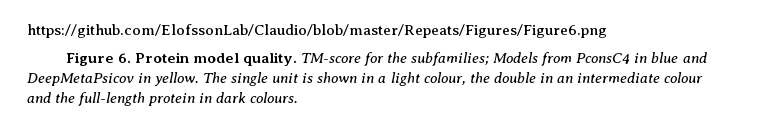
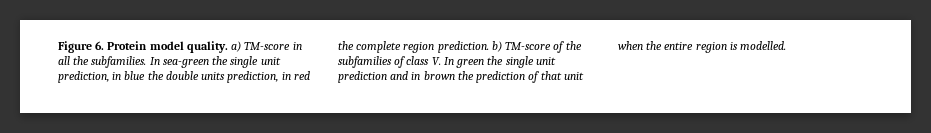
[27,24,607,38] https://github.com/ElofssonLab/Claudio/blob/master/Repeats/Figures/Figure6.png // -> (58, 47) none
[301,52,707,66] [27,72,703,86] [27,92,299,106] TM-score for the subfamilies; Models from PconsC4 in blue and DeepMetaPsicov in yellow. The single unit is shown in a light colour, the double in an intermediate colour and the full-length protein in dark colours. -> [231,41,302,52] [58,56,281,68] [58,71,310,83] [338,41,582,53] [338,56,556,68] [338,71,584,83] [618,41,787,53] a) TM-score in all the subfamilies. In sea-green the single unit prediction, in blue the double units prediction, in red the complete region prediction. b) TM-score of the subfamilies of class V. In green the single unit prediction and in brown the prediction of that unit when the entire region is modelled.

